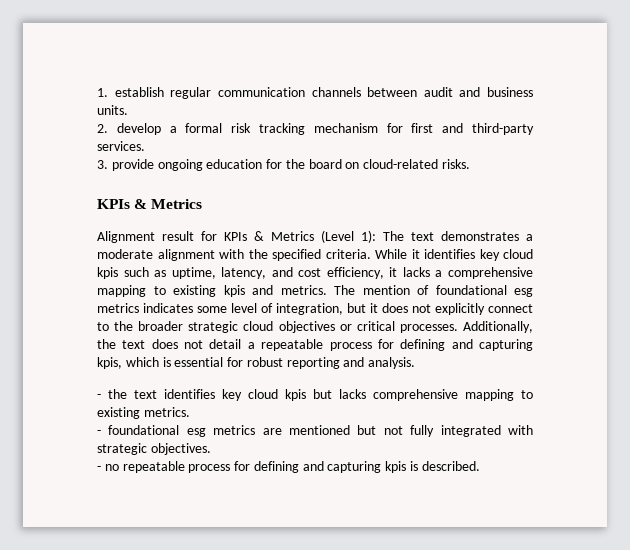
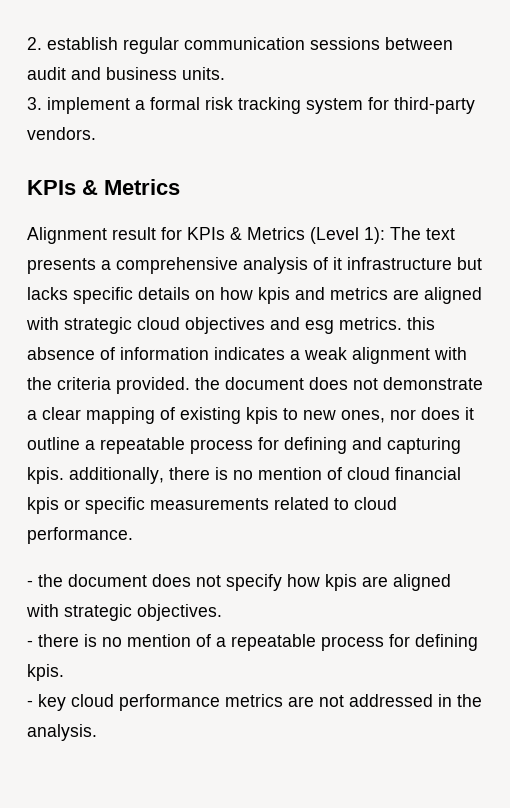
[97,88,108,97] 1. -> [27,37,42,50] 2.
[311,87,361,97] channels -> [310,37,380,50] sessions
[97,123,161,135] 2. develop -> [27,97,130,114] 3. implement
[313,123,534,135] [97,141,145,151] [97,159,471,171] mechanism for first and third-party services. // 3. provide ongoing education for the board on cloud-related risks. -> [306,97,475,114] [27,127,96,140] system for third-party vendors.
[441,231,533,241] [97,249,533,261] [97,267,533,279] [97,285,533,297] [97,303,533,315] [97,321,533,333] [97,339,242,349] demonstrates a moderate alignment with the specified criteria. While it identifies key cloud kpis such as uptime, latency, and cost efficiency, it lacks a comprehensive mapping to existing kpis and metrics. The mention of foundational esg metrics indicates some level of integration, but it does not explicitly connect to the broader strategic cloud objectives or critical processes. Additionally, the text does not detail -> [27,257,482,274] [27,287,482,304] [26,317,435,334] [27,347,467,364] [27,377,483,394] [27,407,474,424] [27,437,80,450] presents a comprehensive analysis of it infrastructure but lacks specific details on how kpis and metrics are aligned with strategic cloud objectives and esg metrics. this absence of information indicates a weak alignment with the criteria provided. the document does not demonstrate a clear mapping of existing kpis to new ones, nor does it outline
[97,357,416,369] [97,389,533,401] [97,407,190,419] [97,425,533,437] [97,443,211,455] [97,461,480,473] kpis, which is essential for robust reporting and analysis. // - the text identifies key cloud kpis but lacks comprehensive mapping to existing metrics. // - foundational esg metrics are mentioned but not fully integrated with strategic objectives. // - no repeatable process for defining and capturing kpis is described. -> [27,467,461,484] [27,497,397,514] [27,527,133,544] [27,574,451,591] [26,604,222,621] [27,634,478,651] [27,664,64,681] [27,694,482,711] [27,724,97,741] kpis. additionally, there is no mention of cloud financial kpis or specific measurements related to cloud performance. // - the document does not specify how kpis are aligned with strategic objectives. // - there is no mention of a repeatable process for defining kpis. // - key cloud performance metrics are not addressed in the analysis.

